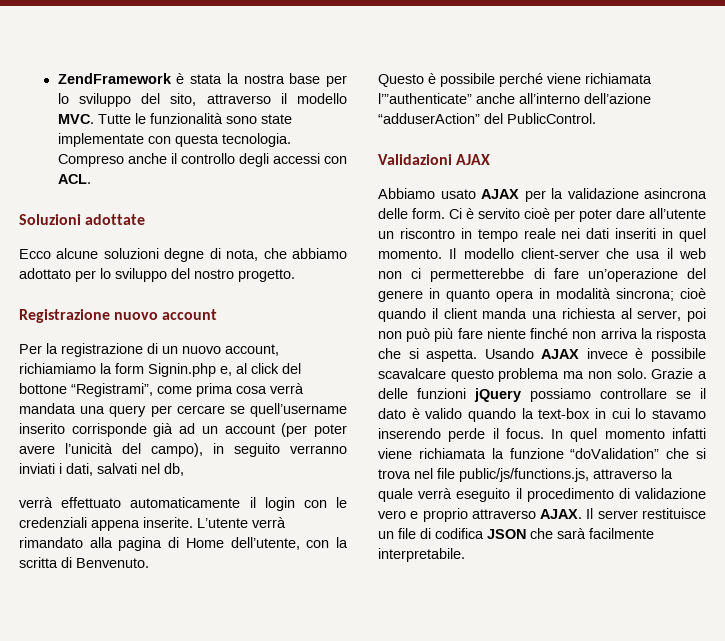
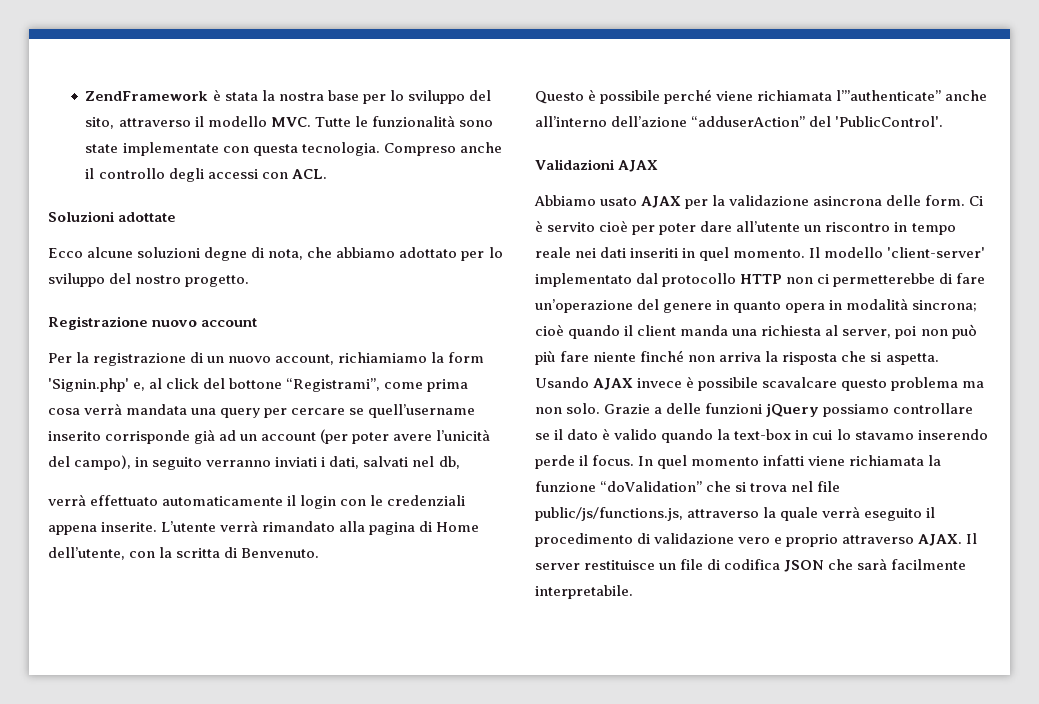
[148,363,216,377] Signin.php -> [48,378,129,392] 'Signin.php'
[507,113,596,124] PublicControl. -> [835,116,944,127] 'PublicControl'.
[520,248,706,259] client-server che usa il web -> [887,247,986,258] [535,273,783,287] 'client-server' implementato dal protocollo HTTP

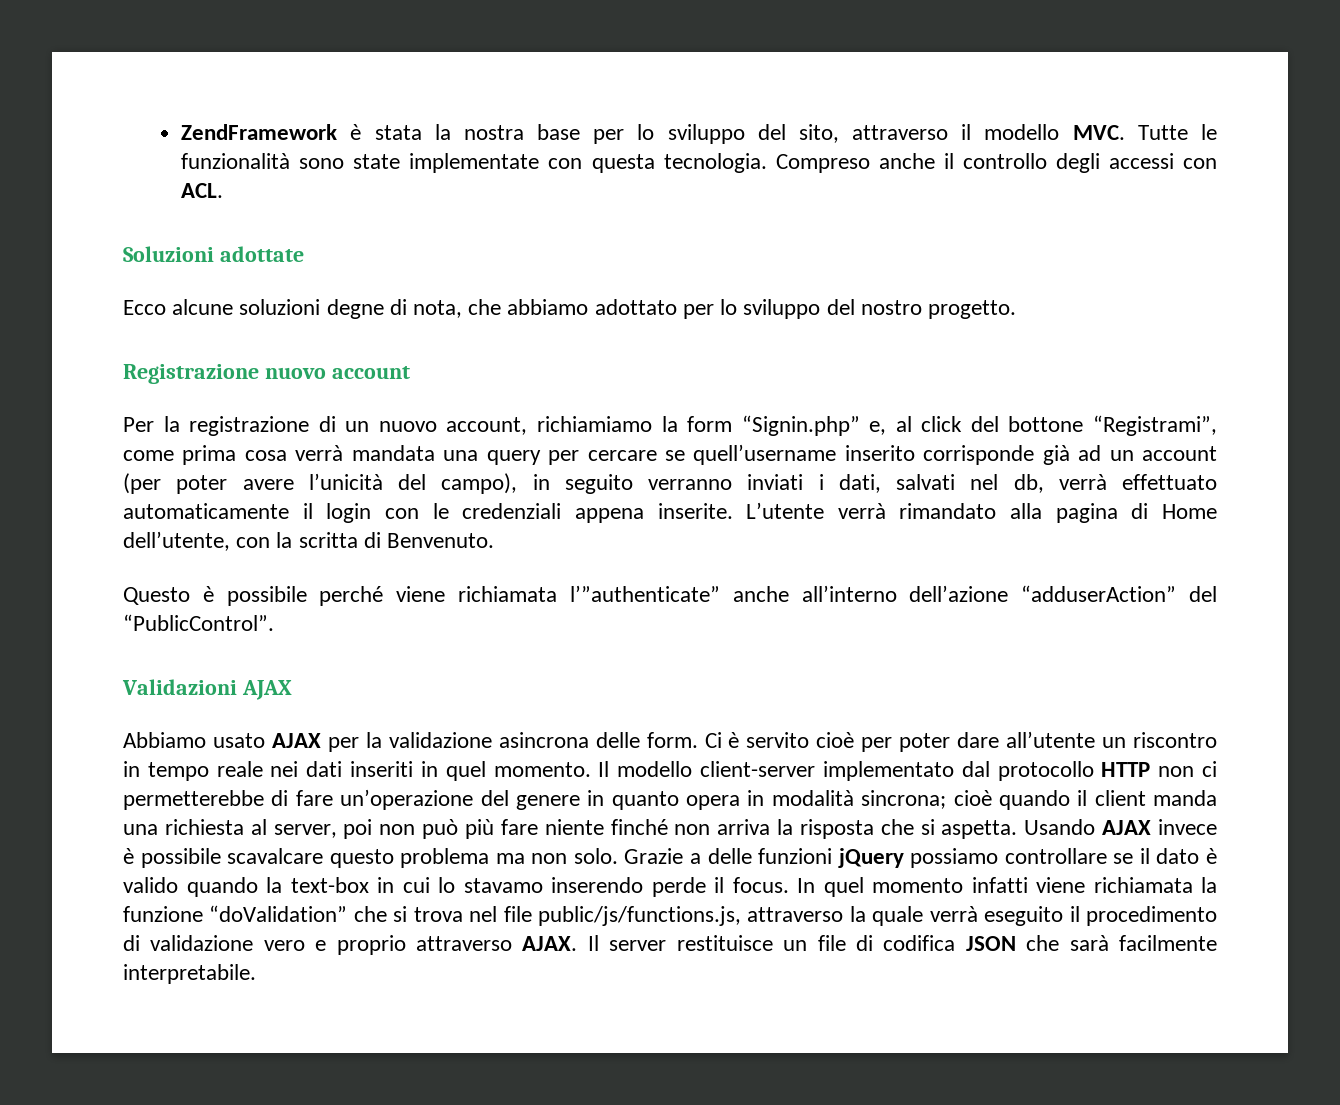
[48,378,129,392] 'Signin.php' -> [741,415,860,436] “Signin.php”
(460, 462) // -> (1044, 483) none
[835,116,944,127] 'PublicControl'. -> [123,614,274,631] “PublicControl”.
[887,247,986,258] 'client-server' -> [700,761,816,777] client-server

